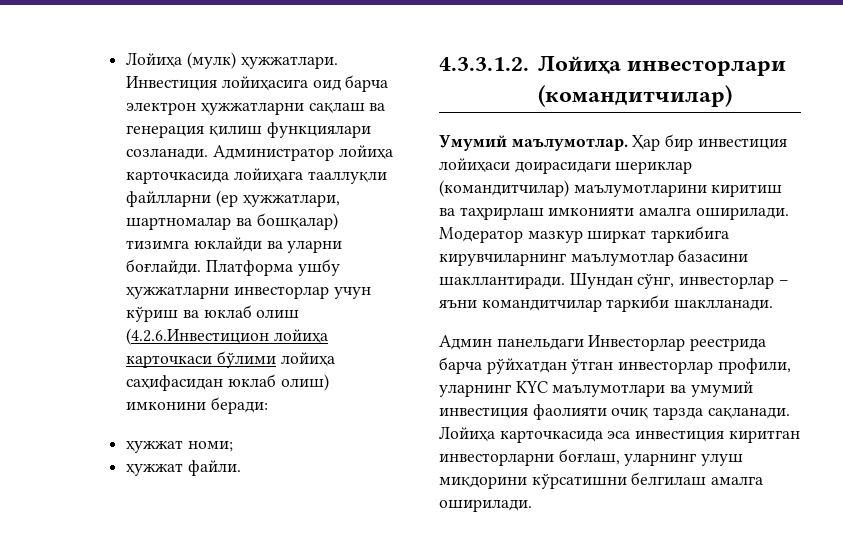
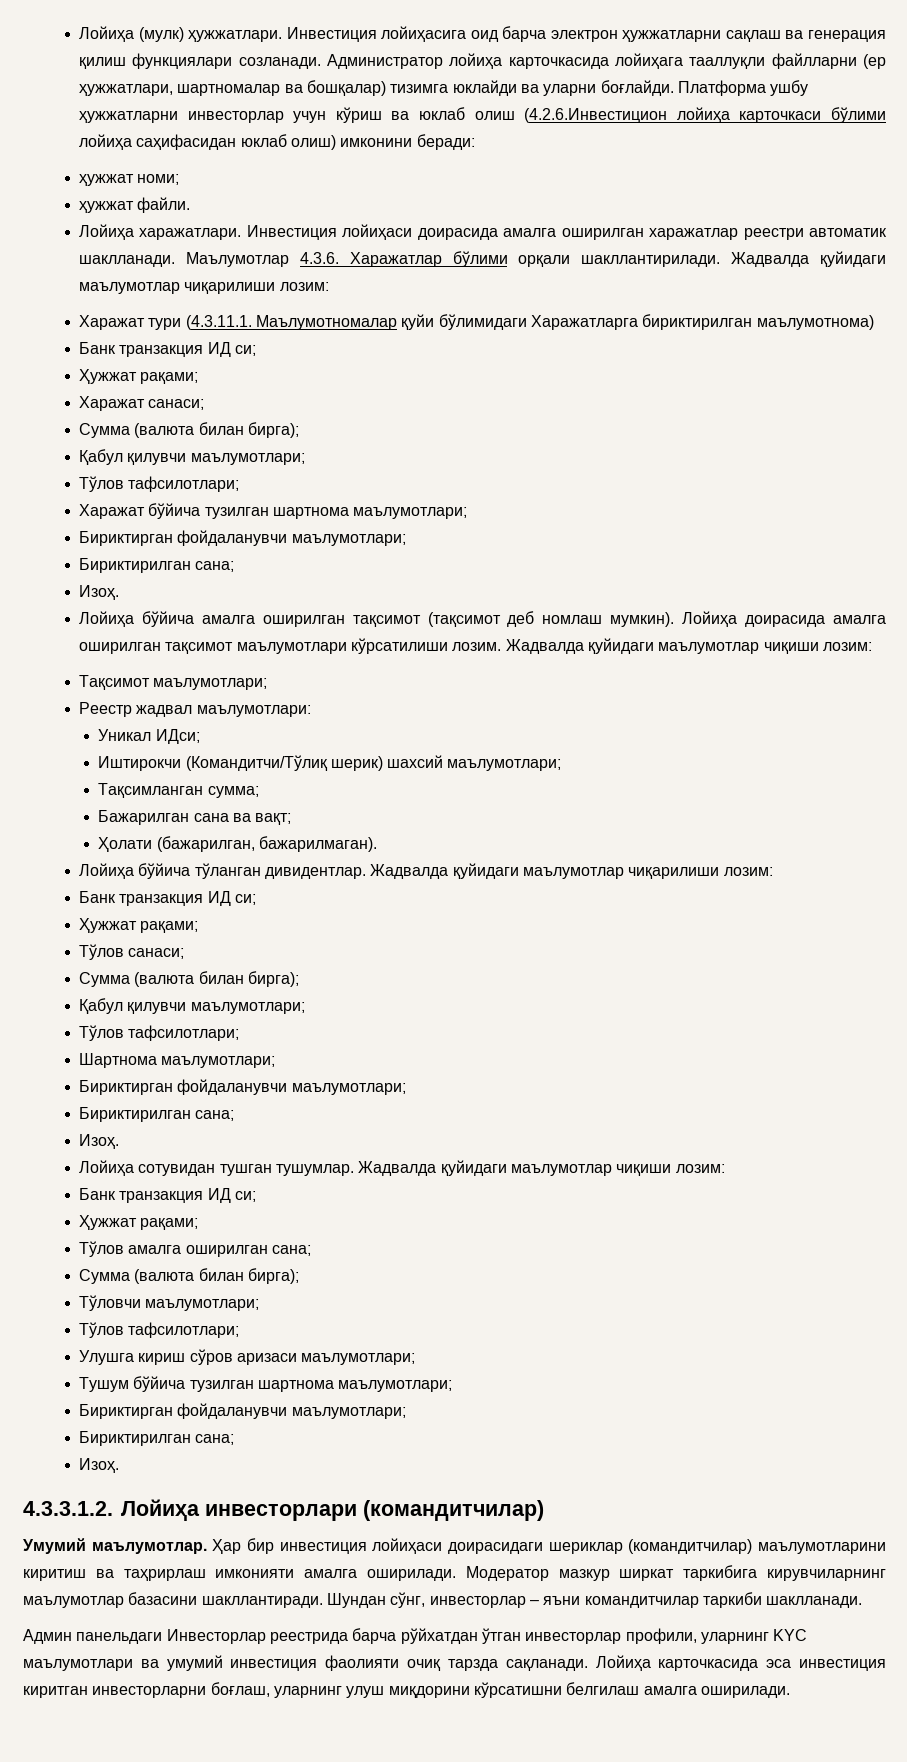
(241, 468) none -> [78,224,888,240] [78,251,887,267] [78,282,329,294] [78,314,874,330] [78,342,256,357] [78,369,199,384] [78,396,205,411] [78,422,299,438] [78,449,305,465] [78,476,240,492] [78,503,468,519] [78,530,406,546] [78,558,235,573] [78,585,119,600] [78,611,886,627] [78,638,872,654] [78,675,268,690] [78,702,311,717] [98,729,200,744] [98,755,562,771] [98,783,259,798] [98,810,292,825] [98,836,377,852] [78,863,773,879] [78,891,256,906] [78,918,199,933] [78,944,185,960] [78,971,299,987] [78,998,305,1014] [78,1025,240,1041] [78,1053,276,1068] [78,1079,406,1095] [78,1107,235,1122] [78,1134,119,1149] [78,1160,725,1176] [78,1188,256,1203] [78,1215,199,1230] [78,1241,311,1257] [78,1268,299,1284] [78,1295,260,1311] [78,1322,240,1338] [78,1349,416,1365] [78,1376,453,1392] [78,1403,406,1419] [78,1431,235,1446] [78,1458,119,1473] // Лойиҳа харажатлари. Инвестиция лойиҳаси доирасида амалга оширилган харажатлар реестри автоматик шаклланади. Маълумотлар 4.3.6. Харажатлар бўлими орқали шакллантирилади. Жадвалда қуйидаги маълумотлар чиқарилиши лозим: // Харажат тури (4.3.11.1. Маълумотномалар қуйи бўлимидаги Харажатларга бириктирилган маълумотнома) // Банк транзакция ИД си; // Ҳужжат рақами; // Харажат санаси; // Сумма (валюта билан бирга); // Қабул қилувчи маълумотлари; // Тўлов тафсилотлари; // Харажат бўйича тузилган шартнома маълумотлари; // Бириктирган фойдаланувчи маълумотлари; // Бириктирилган сана; // Изоҳ. // Лойиҳа бўйича амалга оширилган тақсимот (тақсимот деб номлаш мумкин). Лойиҳа доирасида амалга оширилган тақсимот маълумотлари кўрсатилиши лозим. Жадвалда қуйидаги маълумотлар чиқиши лозим: // Тақсимот маълумотлари; // Реестр жадвал маълумотлари: // Уникал ИДси; // Иштирокчи (Командитчи/Тўлиқ шерик) шахсий маълумотлари; // Тақсимланган сумма; // Бажарилган сана ва вақт; // Ҳолати (бажарилган, бажарилмаган). // Лойиҳа бўйича тўланган дивидентлар. Жадвалда қуйидаги маълумотлар чиқарилиши лозим: // Банк транзакция ИД си; // Ҳужжат рақами; // Тўлов санаси; // Сумма (валюта билан бирга); // Қабул қилувчи маълумотлари; // Тўлов тафсилотлари; // Шартнома маълумотлари; // Бириктирган фойдаланувчи маълумотлари; // Бириктирилган сана; // Изоҳ. // Лойиҳа сотувидан тушган тушумлар. Жадвалда қуйидаги маълумотлар чиқиши лозим: // Банк транзакция ИД си; // Ҳужжат рақами; // Тўлов амалга оширилган сана; // Сумма (валюта билан бирга); // Тўловчи маълумотлари; // Тўлов тафсилотлари; // Улушга кириш сўров аризаси маълумотлари; // Тушум бўйича тузилган шартнома маълумотлари; // Бириктирган фойдаланувчи маълумотлари; // Бириктирилган сана; // Изоҳ.

